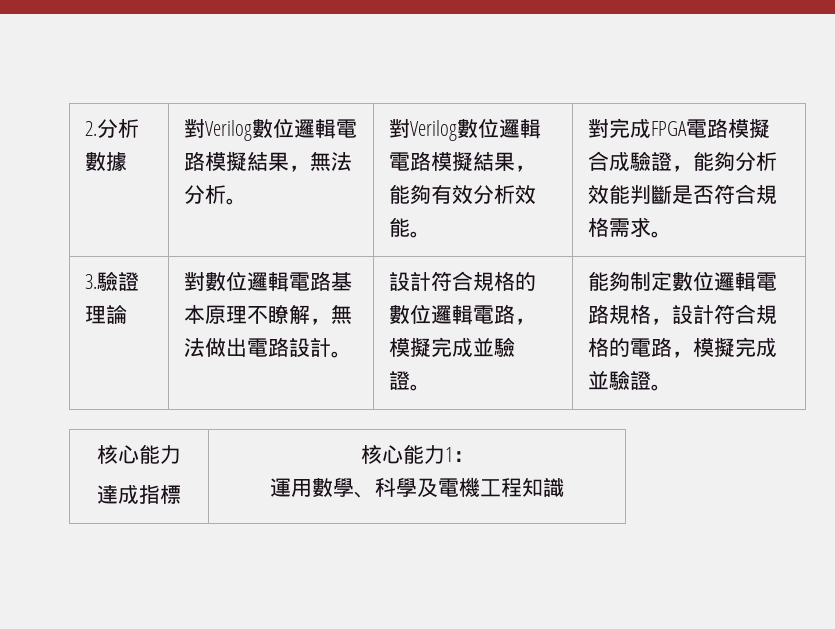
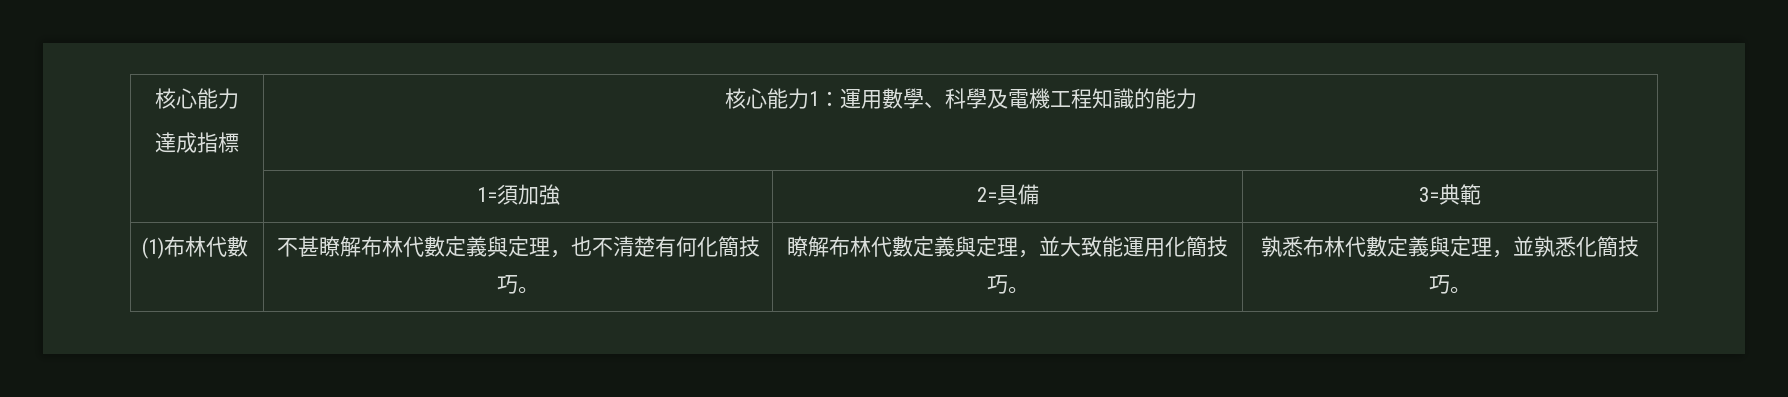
[85,119,140,138] [85,152,128,172] [184,118,358,141] [184,151,353,172] [184,185,248,205] [389,118,542,141] [389,151,537,172] [389,184,537,204] [389,217,432,238] [588,118,771,138] [588,151,778,172] [588,184,778,204] [588,217,673,238] [85,271,140,291] [85,305,128,324] [184,271,353,292] [184,304,353,325] [184,337,353,358] [389,271,537,291] [389,304,537,325] [389,337,516,357] [389,371,432,391] [588,271,778,292] [588,304,778,325] [588,337,778,358] [588,370,673,391] 2.分析數據 | 對Verilog數位邏輯電路模擬結果，無法分析。 | 對Verilog數位邏輯電路模擬結果，能夠有效分析效能。 | 對完成FPGA電路模擬合成驗證，能夠分析效能判斷是否符合規格需求。 // 3.驗證理論 | 對數位邏輯電路基本原理不瞭解，無法做出電路設計。 | 設計符合規格的數位邏輯電路，模擬完成並驗證。 | 能夠制定數位邏輯電路規格，設計符合規格的電路，模擬完成並驗證。 // -> (155, 98) none
(474, 456) // -> (840, 98) none
(564, 487) none -> [1133,88,1197,109] [476,184,560,205] [976,184,1039,205] [1419,184,1481,205] [141,236,248,259] [276,236,760,258] [497,275,539,294] [787,236,1228,258] [986,275,1029,294] [1261,236,1639,258] [1429,275,1471,294] 的能力 // | 1=須加強 | 2=具備 | 3=典範 // (1)布林代數 | 不甚瞭解布林代數定義與定理，也不清楚有何化簡技巧。 | 瞭解布林代數定義與定理，並大致能運用化簡技巧。 | 孰悉布林代數定義與定理，並孰悉化簡技巧。

